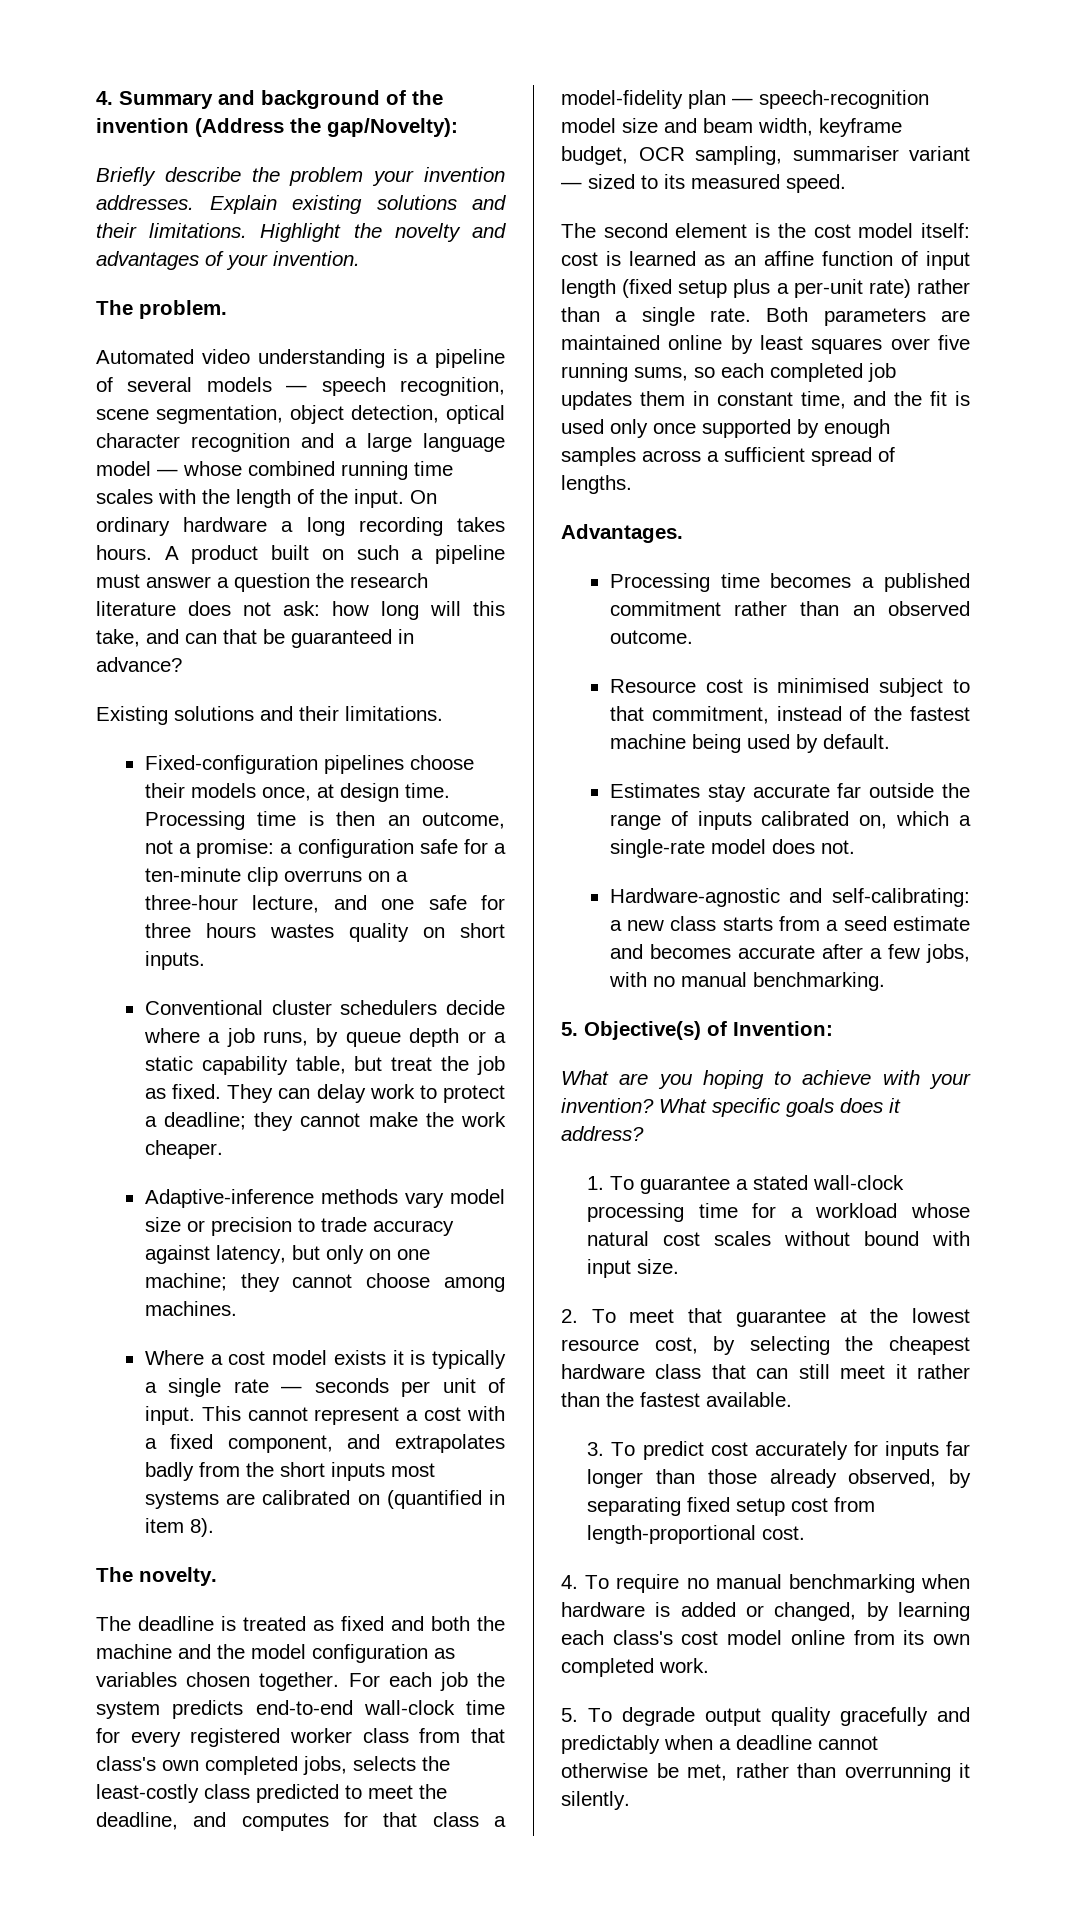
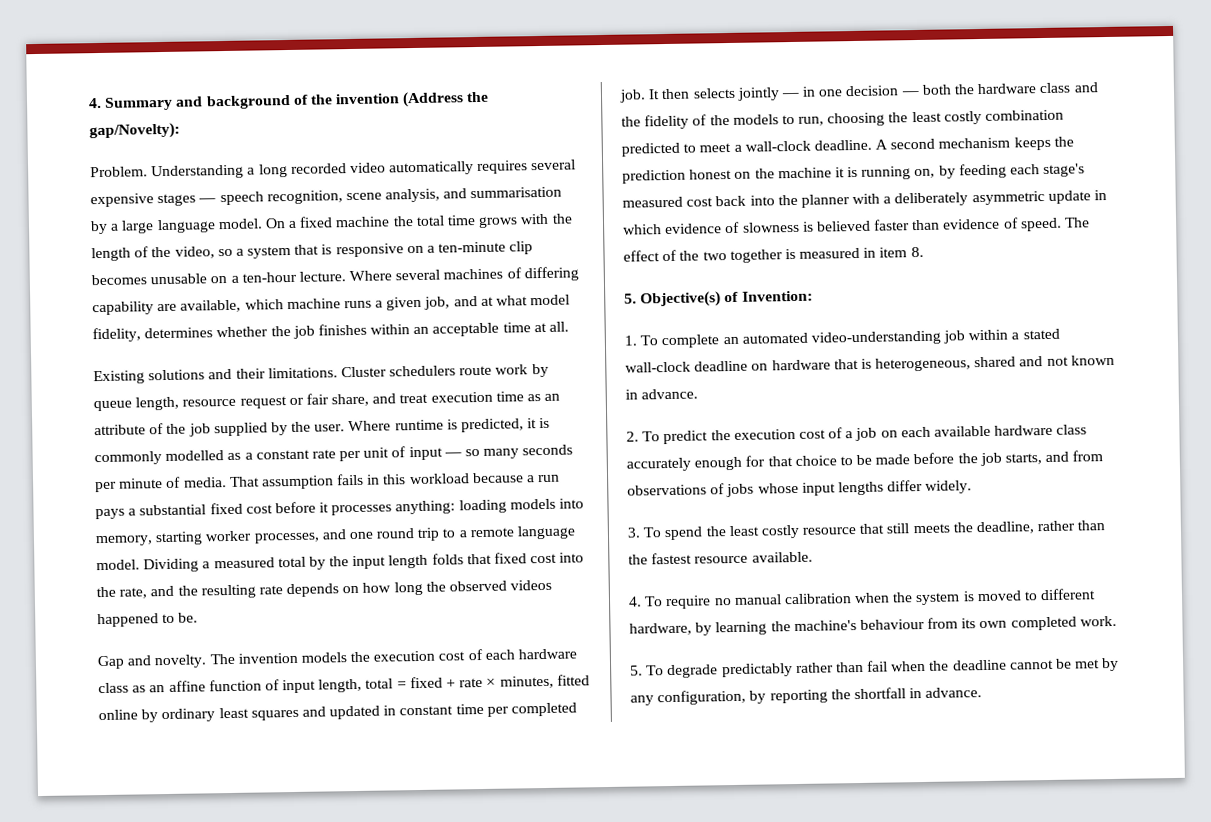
[96,167,506,186] [96,195,506,214] [96,223,506,242] [96,251,360,270] [96,300,227,319] [96,349,505,368] [96,377,505,396] [96,405,505,424] [96,433,505,452] [96,461,453,480] [96,489,153,504] Briefly describe the problem your invention addresses. Explain existing solutions and their limitations. Highlight the novelty and advantages of your invention. // The problem. // Automated video understanding is a pipeline of several models — speech recognition, scene segmentation, object detection, optical character recognition and a large language model — whose combined running time scales -> [90,159,577,180] [90,186,563,208] [90,215,519,235] Problem. Understanding a long recorded video automatically requires several expensive stages — speech recognition, scene analysis, and summarisation by a large language model. On a fixed machine the total time grows
[354,489,437,508] [96,517,505,536] [96,545,506,564] [96,573,428,592] [96,601,505,620] [96,629,414,648] [96,657,182,672] input. On ordinary hardware a long recording takes hours. A product built on such a pipeline must answer a question the research literature does not ask: how long will this take, and can that be guaranteed in advance? -> [174,241,534,259] [91,266,579,286] [92,294,571,316] [92,321,570,343] video, so a system that is responsive on a ten-minute clip becomes unusable on a ten-hour lecture. Where several machines of differing capability are available, which machine runs a given job, and at what model fidelity, determines whether the job finishes within an acceptable time at all.
[144,755,474,774] [144,783,450,802] [144,811,505,830] [144,839,506,858] [144,867,408,886] [144,895,506,913] [144,923,505,942] [144,951,205,970] [144,1000,505,1015] [143,1028,507,1047] [144,1056,505,1075] [144,1084,505,1103] [144,1112,506,1131] [144,1140,223,1159] [144,1189,505,1208] [144,1217,454,1236] [144,1245,430,1264] [144,1273,506,1292] [144,1301,237,1316] [144,1350,506,1369] [144,1378,506,1397] [144,1406,505,1425] [144,1434,505,1453] [144,1462,435,1481] [144,1490,505,1509] [144,1518,214,1537] [96,1567,217,1586] [96,1616,505,1631] [96,1644,455,1663] [96,1672,506,1691] [96,1700,505,1719] [96,1728,506,1747] [96,1756,450,1775] [96,1784,447,1803] [96,1812,506,1831] [561,90,929,109] [561,118,902,137] [561,146,970,165] [561,174,846,193] [561,223,970,238] [561,251,697,266] // Fixed-configuration pipelines choose their models once, at design time. Processing time is then an outcome, not a promise: a configuration safe for a ten-minute clip overruns on a three-hour lecture, and one safe for three hours wastes quality on short inputs. // Conventional cluster schedulers decide where a job runs, by queue depth or a static capability table, but treat the job as fixed. They can delay work to protect a deadline; they cannot make the work cheaper. // Adaptive-inference methods vary model size or precision to trade accuracy against latency, but only on one machine; they cannot choose among machines. // Where a cost model exists it is typically a single rate — seconds per unit of input. This cannot represent a cost with a fixed component, and extrapolates badly from the short inputs most systems are calibrated on (quantified in item 8). // The novelty. // The deadline is treated as fixed and both the machine and the model configuration as variables chosen together. For each job the system predicts end-to-end wall-clock time for every registered worker class from that class's own completed jobs, selects the least-costly class predicted to meet the deadline, and computes for that class a model-fidelity plan — speech-recognition model size and beam width, keyframe budget, OCR sampling, summariser variant — sized to its measured speed. // The second element is the cost model itself: cost is learned -> [340,363,549,378] [93,391,561,412] [94,417,551,437] [94,444,574,466] [95,472,561,493] [95,498,585,520] [95,525,577,547] [96,552,585,573] [96,579,553,599] [97,612,199,628] [97,648,578,670] [98,682,129,694] Cluster schedulers route work by queue length, resource request or fair share, and treat execution time as an attribute of the job supplied by the user. Where runtime is predicted, it is commonly modelled as a constant rate per unit of input — so many seconds per minute of media. That assumption fails in this workload because a run pays a substantial fixed cost before it processes anything: loading models into memory, starting worker processes, and one round trip to a remote language model. Dividing a measured total by the input length folds that fixed cost into the rate, and the resulting rate depends on how long the observed videos happened to be. // Gap and novelty. The invention models the execution cost of each hardware class
[561,279,970,298] [561,307,970,326] [561,335,660,350] length (fixed setup plus a per-unit rate) rather than a single rate. Both parameters are maintained -> [318,674,590,693] length, total = fixed + rate × minutes, fitted
(753, 344) none -> [161,708,216,723] ordinary
[890,335,970,350] [561,363,896,382] [561,391,970,410] [561,419,890,438] [561,447,895,466] [561,475,632,494] [561,524,683,543] [609,573,970,592] [609,601,970,616] [609,630,693,644] [609,678,970,697] [609,706,970,724] [609,734,890,753] [609,783,970,802] [609,811,971,830] [609,839,855,858] [609,888,970,907] [609,916,970,931] [609,944,970,963] [608,972,885,991] [561,1021,833,1040] [561,1070,971,1089] [561,1098,901,1117] [561,1126,644,1141] [587,1175,905,1194] [587,1203,970,1222] [587,1231,970,1246] [587,1259,680,1278] [561,1308,970,1327] [561,1336,970,1355] [561,1364,907,1379] over five running sums, so each completed job updates them in constant time, and the fit is used only once supported by enough samples across a sufficient spread of lengths. // Advantages. // Processing time becomes a published commitment rather than an observed outcome. // Resource cost is minimised subject to that commitment, instead of the fastest machine being used by default. // Estimates stay accurate far outside the range of inputs calibrated on, which a single-rate model does not. // Hardware-agnostic and self-calibrating: a new class starts from a seed estimate and becomes accurate after a few jobs, with no manual benchmarking. // 5. Objective(s) of Invention: // What are you hoping to achieve with your invention? What specific goals does it address? // 1. To guarantee a stated wall-clock processing time for a workload whose natural cost scales without bound with input size. // 2. To meet that guarantee at the lowest resource cost, by selecting the cheapest hardware class that can still meet it -> [301,702,578,720] [619,82,1098,103] [621,109,1065,130] [621,136,1074,157] [622,163,1086,184] [622,189,1108,208] [623,217,1091,235] [623,246,924,264] [624,290,813,308] [624,328,1060,349] [625,354,1115,373] [625,388,699,400] [626,424,1088,445] [626,450,1104,472] [627,479,973,498] [627,521,1035,541] and updated in constant time per completed job. It then selects jointly — in one decision — both the hardware class and the fidelity of the models to run, choosing the least costly combination predicted to meet a wall-clock deadline. A second mechanism keeps the prediction honest on the machine it is running on, by feeding each stage's measured cost back into the planner with a deliberately asymmetric update in which evidence of slowness is believed faster than evidence of speed. The effect of the two together is measured in item 8. // 5. Objective(s) of Invention: // 1. To complete an automated video-understanding job within a stated wall-clock deadline on hardware that is heterogeneous, shared and not known in advance. // 2. To predict the execution cost of a job on each available hardware class accurately enough for that choice to be made before the job starts, and from observations of jobs whose input lengths differ widely. // 3. To spend the least costly resource that still meets the deadline,
(700, 1399) none -> [694,555,749,564] resource
[587,1441,970,1460] [587,1469,971,1488] [587,1497,876,1516] [587,1525,806,1544] // 3. To predict cost accurately for inputs far longer than those already observed, by separating fixed setup cost from length-proportional cost. -> (813, 557) none
[788,1574,970,1593] [561,1602,970,1621] [561,1630,845,1645] benchmarking when hardware is added or changed, by learning each class's cost model online -> [783,588,1097,606] [629,618,925,636] calibration when the system is moved to different hardware, by learning the machine's behaviour
[705,1707,970,1726] [561,1735,878,1754] [561,1763,970,1782] [561,1791,630,1810] output quality gracefully and predictably when a deadline cannot otherwise be met, rather than overrunning it silently. -> [721,657,1120,678] [630,687,983,706] predictably rather than fail when the deadline cannot be met by any configuration, by reporting the shortfall in advance.

